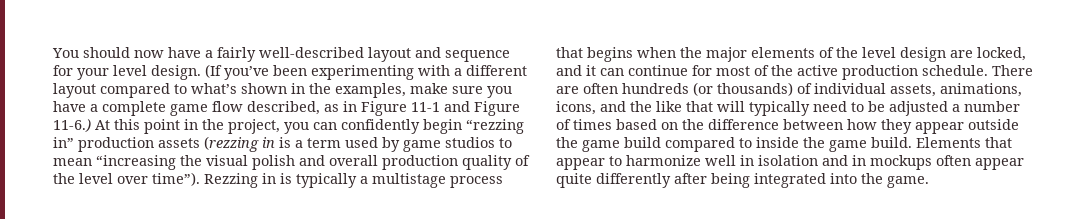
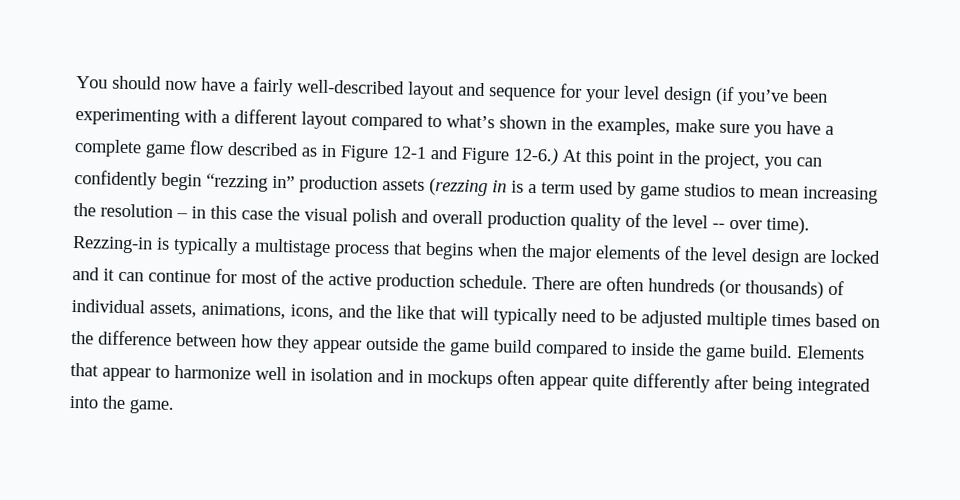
[151,64,222,80] design. (If -> [663,86,735,105] design (if
[247,101,320,115] described, -> [227,142,299,157] described
[411,102,440,112] 11-1 -> [392,146,427,159] 12-1
[53,119,91,132] 11-6.) -> [513,147,559,166] 12-6.)
[96,155,176,170] “increasing -> [803,186,878,204] [73,202,273,220] increasing the resolution – in this case
[117,172,276,188] over time”). Rezzing in -> [712,216,810,235] [72,235,153,254] -- over time). Rezzing-in
[977,47,1026,61] locked, -> [830,249,881,264] locked
[952,101,1020,112] [556,119,571,130] a number of -> [706,311,767,330] multiple

